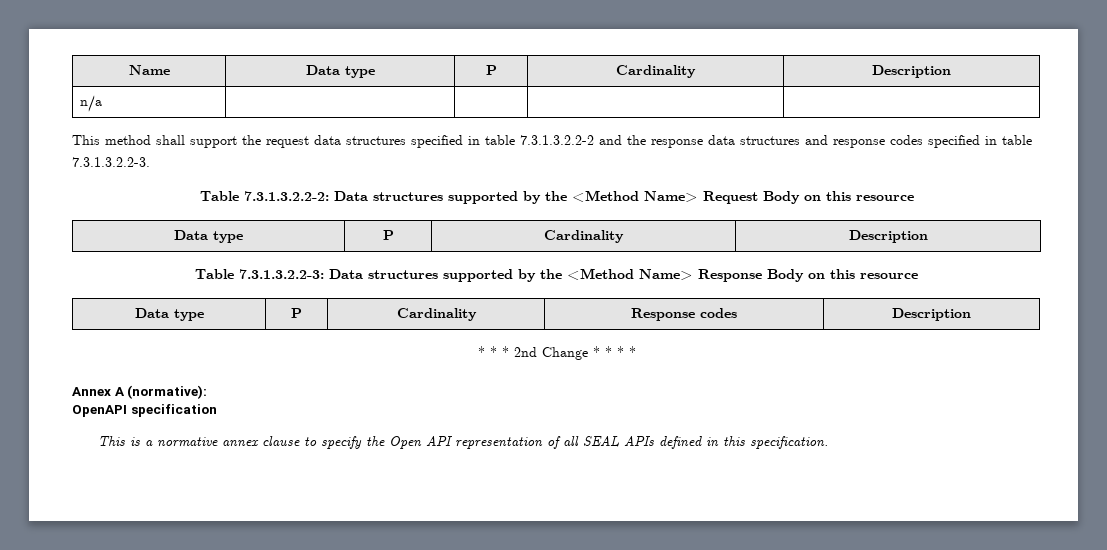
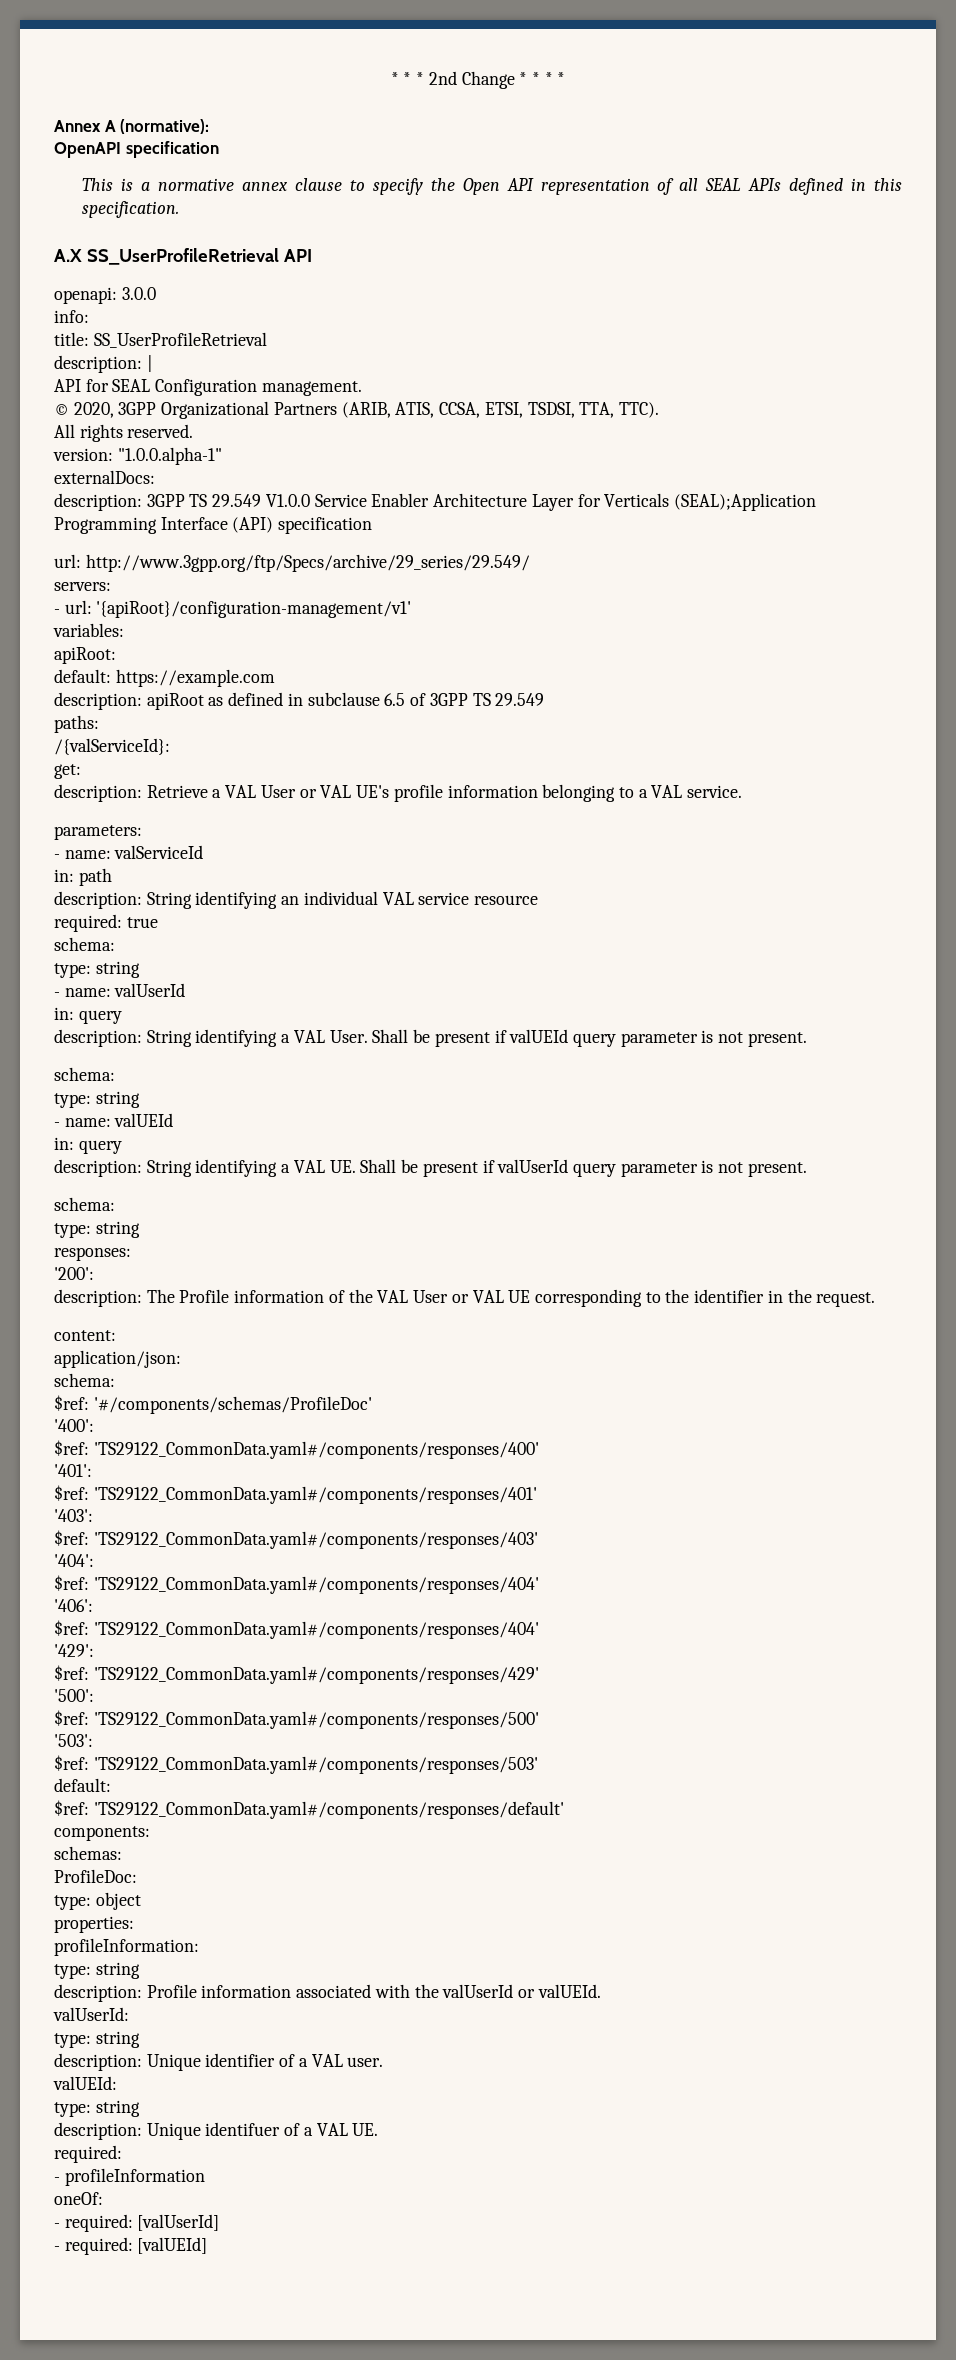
[128,65,170,75] [305,65,375,78] [485,65,497,75] [616,65,696,78] [872,65,951,78] [79,95,102,112] [72,135,1032,148] [72,157,150,167] [199,190,914,204] [174,230,243,243] [382,230,394,240] [544,230,624,243] [848,230,928,243] [195,268,918,282] [134,308,204,321] [291,308,302,318] [396,308,477,321] [631,308,738,321] [892,308,971,321] Name | Data type | P | Cardinality | Description // n/a | | | | // This method shall support the request data structures specified in table 7.3.1.3.2.2-2 and the response data structures and response codes specified in table 7.3.1.3.2.2-3. // Table 7.3.1.3.2.2-2: Data structures supported by the <Method Name> Request Body on this resource // Data type | P | Cardinality | Description // Table 7.3.1.3.2.2-3: Data structures supported by the <Method Name> Response Body on this resource // Data type | P | Cardinality | Response codes | Description // -> (390, 78) none
(828, 442) none -> [54,248,312,265] [54,287,156,304] [54,310,89,323] [54,332,267,348] [54,355,153,373] [54,379,362,396] [54,401,659,419] [54,424,194,442] [53,447,222,465] [54,470,155,484] [54,493,816,511] [54,517,373,534] [54,554,530,572] [54,582,111,591] [54,600,412,618] [53,623,124,637] [54,647,116,664] [54,669,275,687] [54,692,545,710] [54,715,99,733] [54,738,170,755] [54,764,81,779] [54,784,743,802] [54,825,142,840] [54,845,204,859] [54,868,112,886] [54,891,539,909] [54,914,158,932] [54,937,115,951] [54,961,140,978] [54,983,186,997] [54,1007,122,1024] [54,1029,807,1047] [54,1067,115,1081] [54,1091,140,1108] [54,1113,174,1127] [54,1137,122,1154] [54,1159,807,1177] [54,1197,115,1211] [54,1221,140,1238] [54,1247,131,1261] [54,1267,94,1280] [54,1289,876,1307] [54,1330,116,1341] [54,1350,181,1368] [54,1373,115,1387] [54,1395,372,1414] [54,1419,94,1432] [54,1440,539,1459] [54,1464,92,1477] [54,1485,537,1504] [54,1509,93,1522] [54,1530,538,1549] [54,1554,94,1567] [54,1575,539,1594] [54,1599,93,1612] [54,1620,539,1639] [54,1644,94,1657] [54,1665,539,1684] [54,1689,94,1702] [54,1710,539,1729] [54,1734,93,1747] [54,1755,538,1774] [54,1778,111,1792] [54,1800,564,1819] [54,1826,150,1841] [54,1846,122,1860] [54,1869,137,1883] [54,1892,141,1910] [54,1916,134,1933] [54,1938,199,1956] [54,1962,140,1979] [54,1984,601,2002] [53,2007,129,2021] [54,2031,140,2048] [54,2053,384,2071] [53,2076,117,2090] [54,2100,140,2117] [54,2122,379,2140] [54,2145,122,2163] [54,2168,205,2186] [54,2192,103,2205] [54,2214,220,2232] [54,2237,208,2255] // A.X SS_UserProfileRetrieval API // openapi: 3.0.0 // info: // title: SS_UserProfileRetrieval // description: | // API for SEAL Configuration management. // © 2020, 3GPP Organizational Partners (ARIB, ATIS, CCSA, ETSI, TSDSI, TTA, TTC). // All rights reserved. // version: "1.0.0.alpha-1" // externalDocs: // description: 3GPP TS 29.549 V1.0.0 Service Enabler Architecture Layer for Verticals (SEAL);Application Programming Interface (API) specification // url: http://www.3gpp.org/ftp/Specs/archive/29_series/29.549/ // servers: // - url: '{apiRoot}/configuration-management/v1' // variables: // apiRoot: // default: https://example.com // description: apiRoot as defined in subclause 6.5 of 3GPP TS 29.549 // paths: // /{valServiceId}: // get: // description: Retrieve a VAL User or VAL UE's profile information belonging to a VAL service. // parameters: // - name: valServiceId // in: path // description: String identifying an individual VAL service resource // required: true // schema: // type: string // - name: valUserId // in: query // description: String identifying a VAL User. Shall be present if valUEId query parameter is not present. // schema: // type: string // - name: valUEId // in: query // description: String identifying a VAL UE. Shall be present if valUserId query parameter is not present. // schema: // type: string // responses: // '200': // description: The Profile information of the VAL User or VAL UE corresponding to the identifier in the request. // content: // application/json: // schema: // $ref: '#/components/schemas/ProfileDoc' // '400': // $ref: 'TS29122_CommonData.yaml#/components/responses/400' // '401': // $ref: 'TS29122_CommonData.yaml#/components/responses/401' // '403': // $ref: 'TS29122_CommonData.yaml#/components/responses/403' // '404': // $ref: 'TS29122_CommonData.yaml#/components/responses/404' // '406': // $ref: 'TS29122_CommonData.yaml#/components/responses/404' // '429': // $ref: 'TS29122_CommonData.yaml#/components/responses/429' // '500': // $ref: 'TS29122_CommonData.yaml#/components/responses/500' // '503': // $ref: 'TS29122_CommonData.yaml#/components/responses/503' // default: // $ref: 'TS29122_CommonData.yaml#/components/responses/default' // components: // schemas: // ProfileDoc: // type: object // properties: // profileInformation: // type: string // description: Profile information associated with the valUserId or valUEId. // valUserId: // type: string // description: Unique identifier of a VAL user. // valUEId: // type: string // description: Unique identifuer of a VAL UE. // required: // - profileInformation // oneOf: // - required: [valUserId] // - required: [valUEId]

